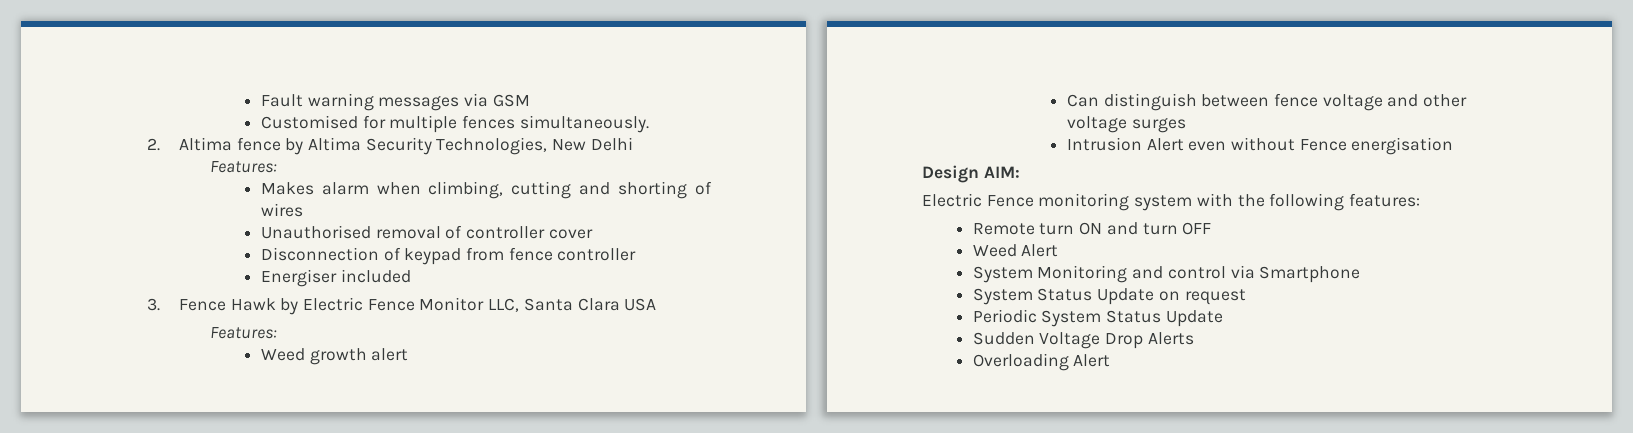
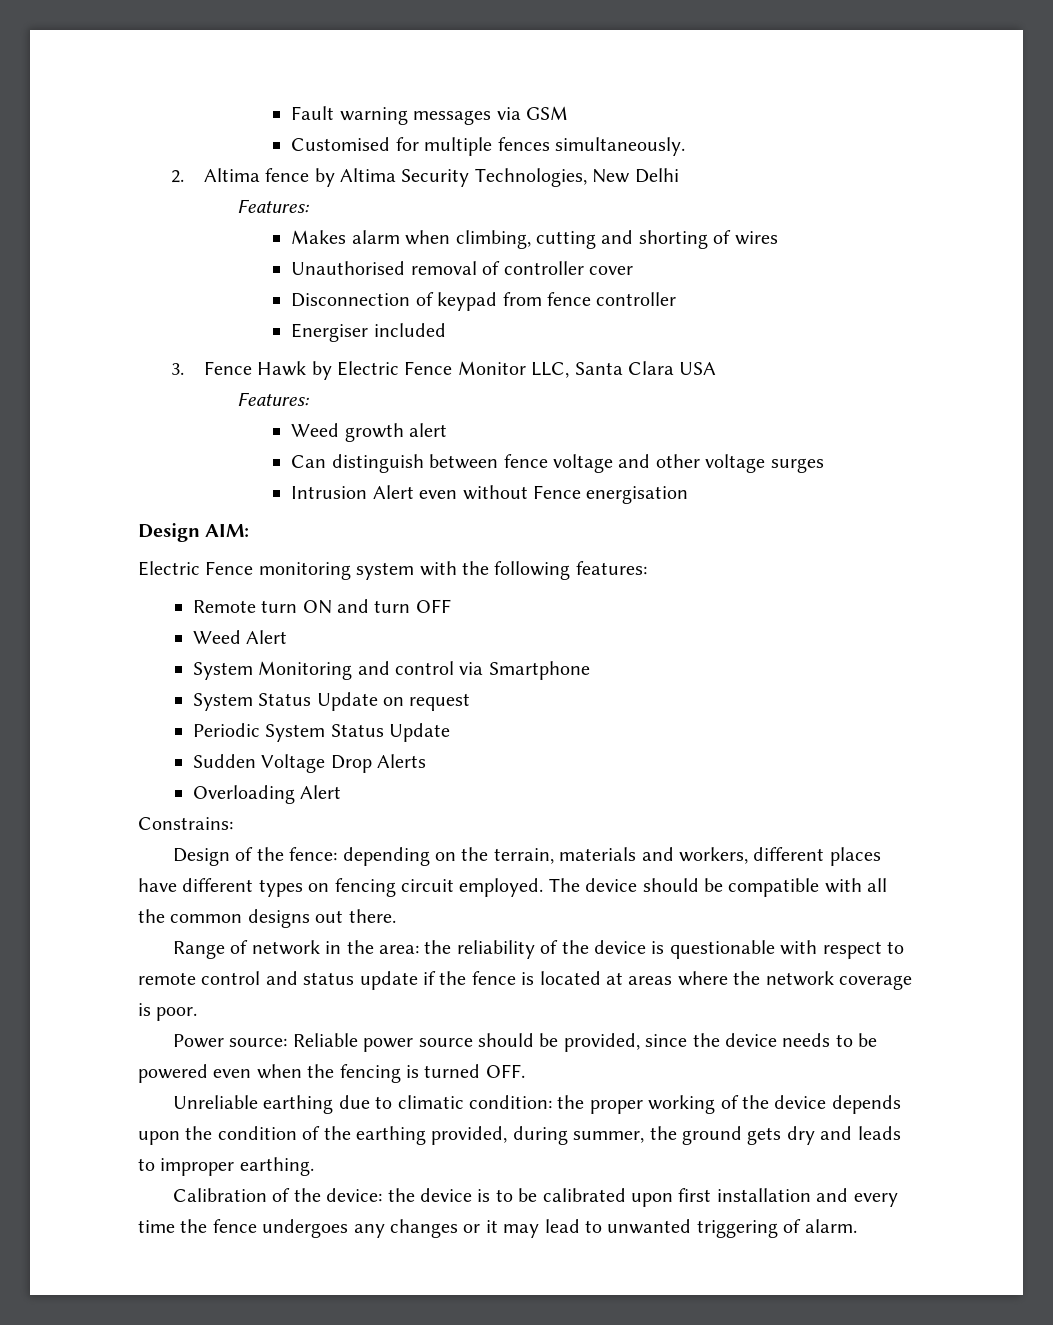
(1111, 360) none -> [138,817,233,830] [172,847,881,866] [138,878,888,897] [138,909,396,928] [172,940,904,959] [138,971,912,990] [138,1003,198,1021] [172,1033,878,1052] [138,1064,525,1083] [172,1095,901,1114] [138,1126,901,1145] [138,1157,314,1176] [172,1188,898,1207] [138,1219,857,1238] // Constrains: // Design of the fence: depending on the terrain, materials and workers, different places have different types on fencing circuit employed. The device should be compatible with all the common designs out there. // Range of network in the area: the reliability of the device is questionable with respect to remote control and status update if the fence is located at areas where the network coverage is poor. // Power source: Reliable power source should be provided, since the device needs to be powered even when the fencing is turned OFF. // Unreliable earthing due to climatic condition: the proper working of the device depends upon the condition of the earthing provided, during summer, the ground gets dry and leads to improper earthing. // Calibration of the device: the device is to be calibrated upon first installation and every time the fence undergoes any changes or it may lead to unwanted triggering of alarm.

